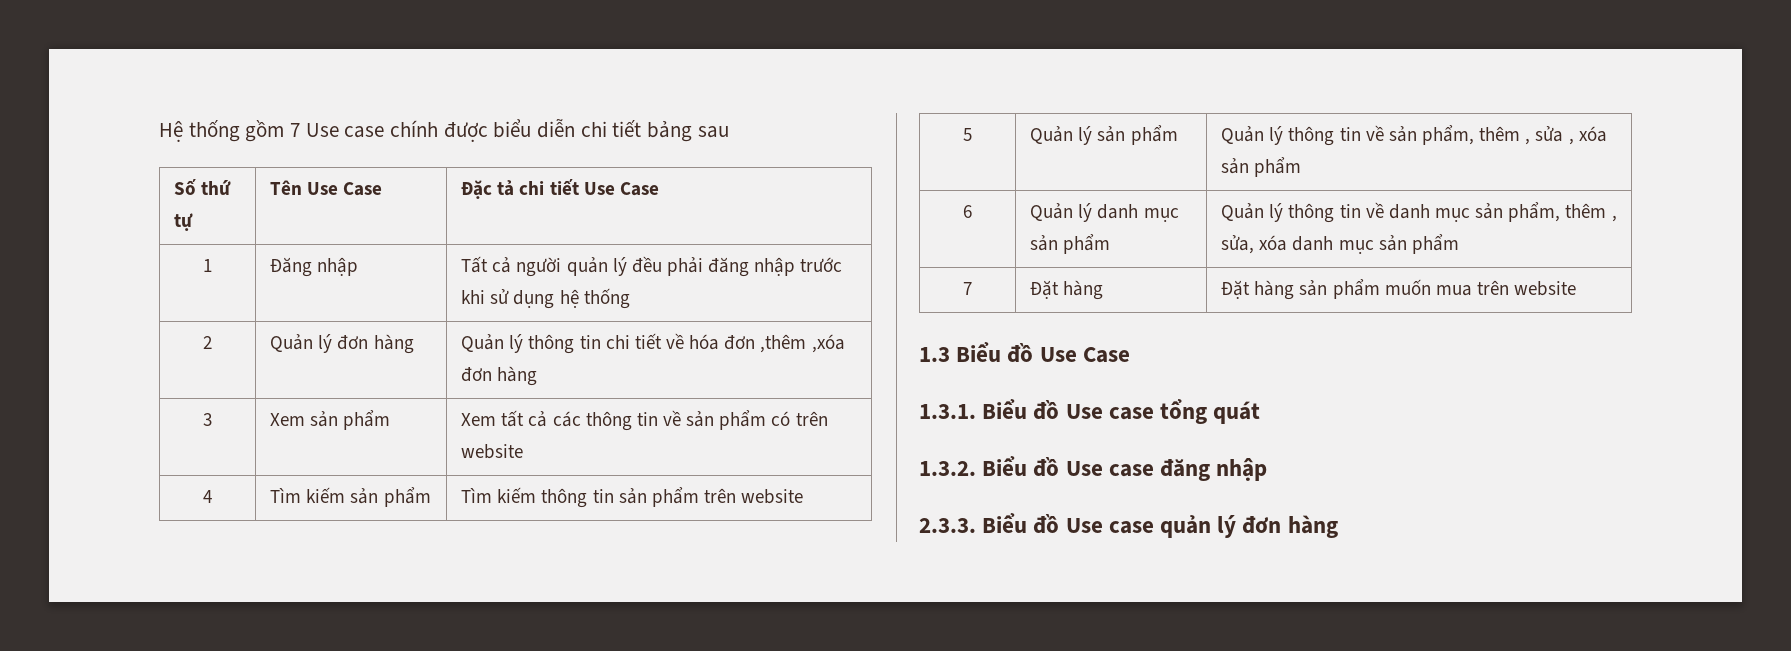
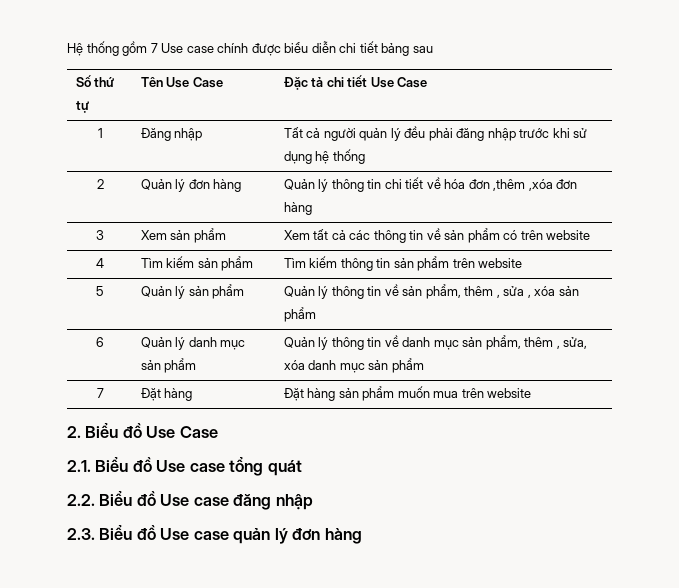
[919,347,950,362] 1.3 -> [67,426,81,438] 2.
[919,404,976,419] 1.3.1. -> [67,460,91,472] 2.1.
[919,461,976,476] 1.3.2. -> [67,494,95,506] 2.2.
[919,518,976,533] 2.3.3. -> [67,528,95,540] 2.3.

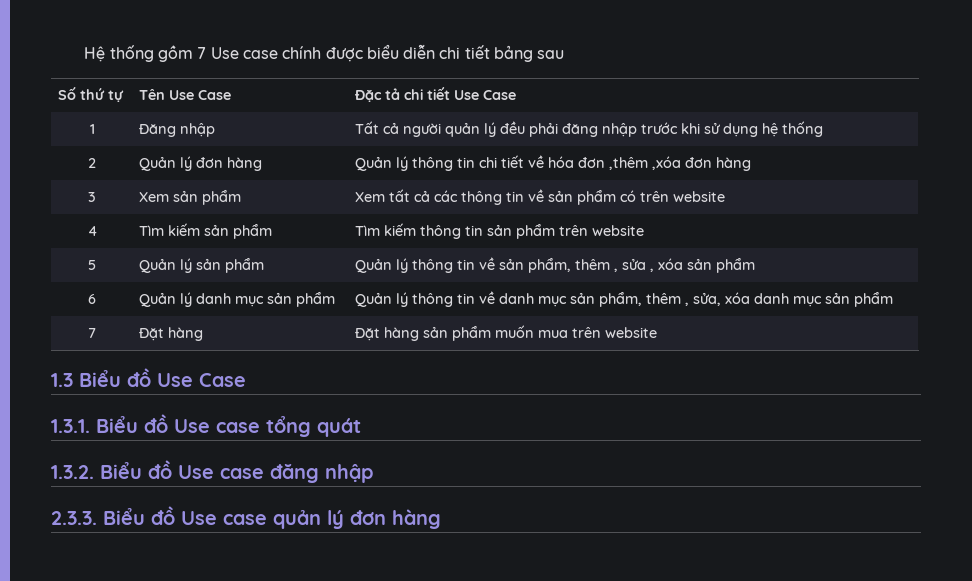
[67,426,81,438] 2. -> [51,373,73,387] 1.3
[67,460,91,472] 2.1. -> [51,419,90,433] 1.3.1.
[67,494,95,506] 2.2. -> [51,465,94,479] 1.3.2.
[67,528,95,540] 2.3. -> [51,511,97,525] 2.3.3.

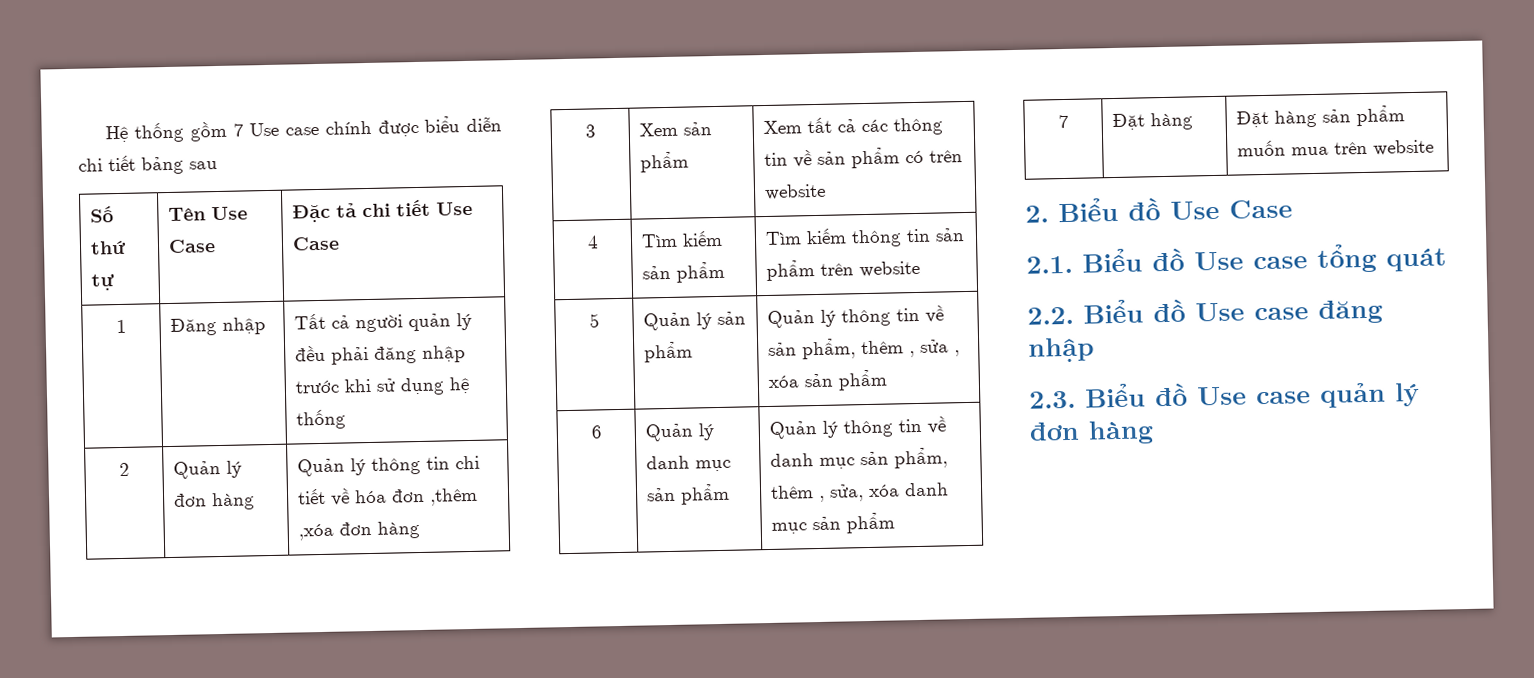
[51,373,73,387] 1.3 -> [1025,205,1049,223] 2.
[51,419,90,433] 1.3.1. -> [1026,255,1073,274] 2.1.
[51,465,94,479] 1.3.2. -> [1027,306,1074,325] 2.2.
[51,511,97,525] 2.3.3. -> [1029,390,1076,409] 2.3.

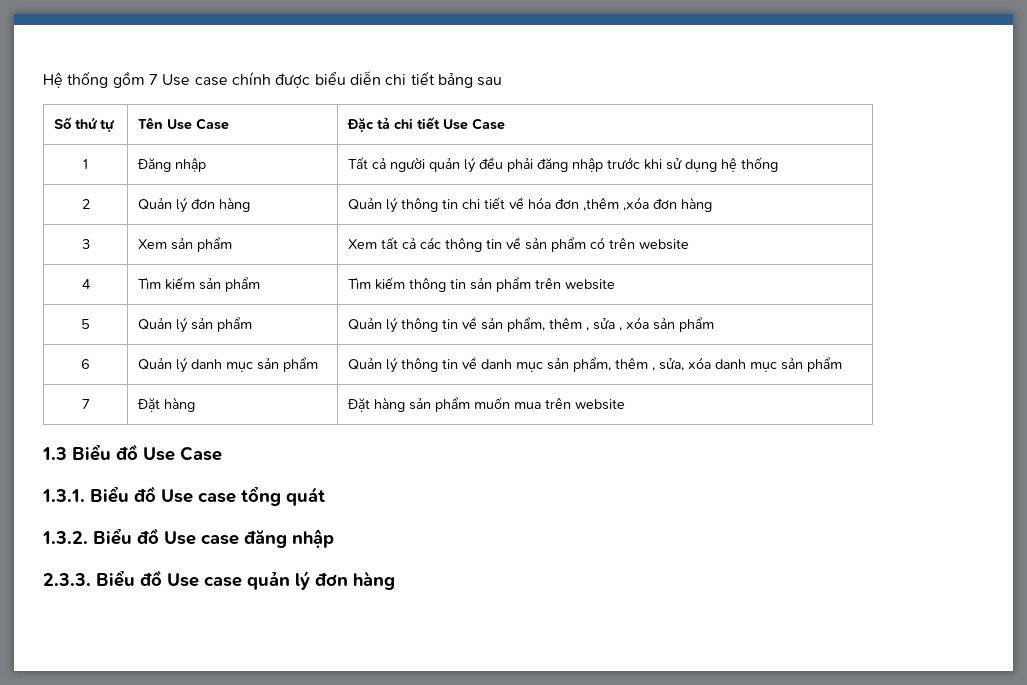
[1025,205,1049,223] 2. -> [42,447,67,460] 1.3
[1026,255,1073,274] 2.1. -> [42,489,85,502] 1.3.1.
[1027,306,1074,325] 2.2. -> [42,531,88,544] 1.3.2.
[1029,390,1076,409] 2.3. -> [43,573,91,586] 2.3.3.

